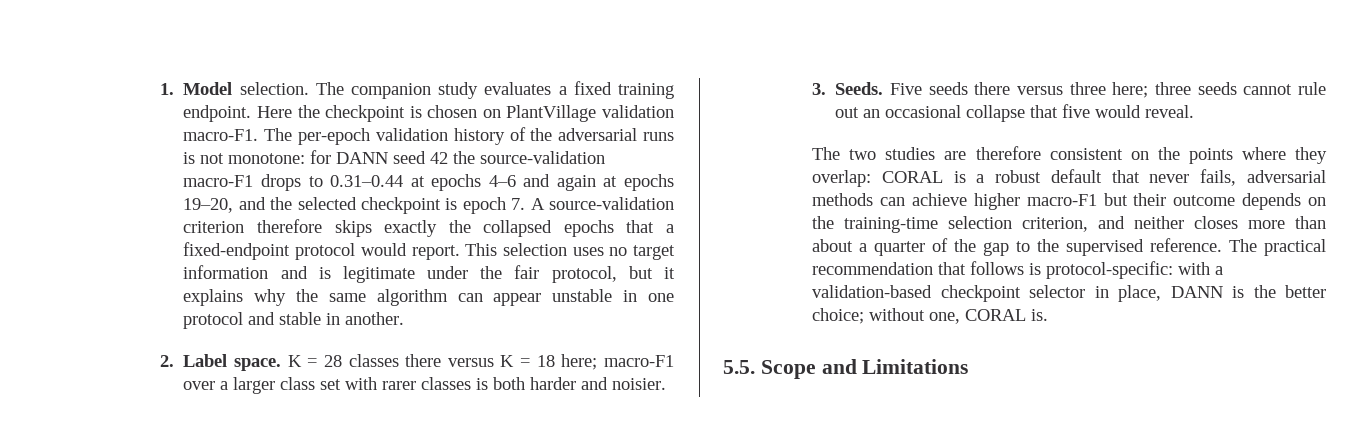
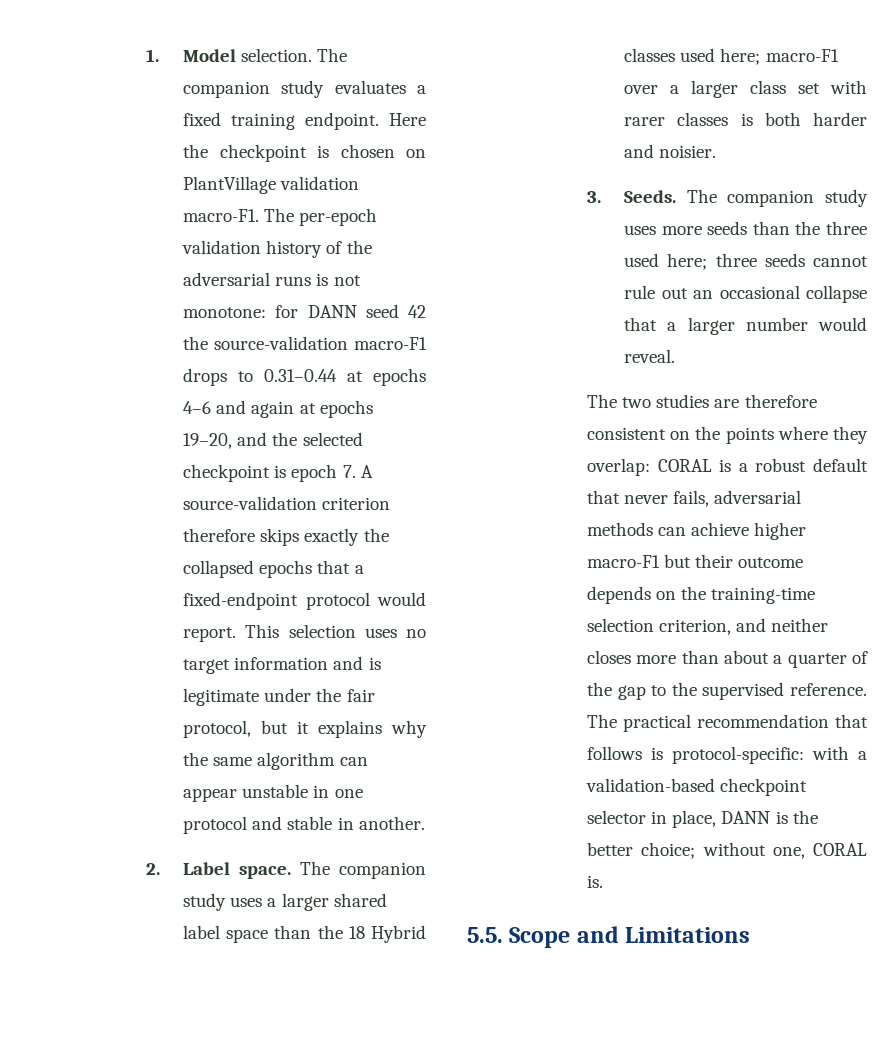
[287,354,555,367] K = 28 classes there versus K = 18 -> [300,861,426,879] [183,893,387,911] [183,925,426,943] [624,48,716,62] The companion study uses a larger shared label space than the 18 Hybrid classes used
[890,82,1106,95] Five seeds there versus three -> [686,189,868,207] [624,221,867,235] [624,253,660,267] The companion study uses more seeds than the three used
[1062,104,1091,118] five -> [667,317,808,335] a larger number

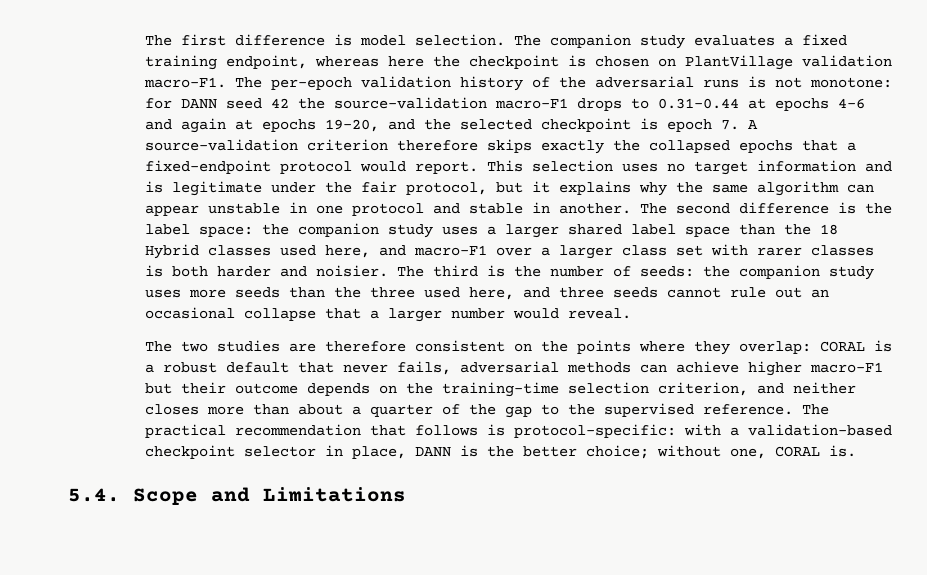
[146,49,237,62] 1. Model -> [145,34,407,46] The first difference is model
[305,112,426,130] endpoint. Here -> [226,55,425,69] endpoint, whereas here
[146,861,331,879] // 2. Label space. The -> [640,202,893,214] [145,224,290,237] The second difference is the label space: the
[720,48,761,65] here; -> [325,245,407,258] here, and
[587,189,717,203] // 3. Seeds. The -> [397,265,731,277] The third is the number of seeds: the
[667,253,708,270] here; -> [469,287,551,300] here, and
[467,927,503,943] 5.5. -> [68,488,120,502] 5.4.

